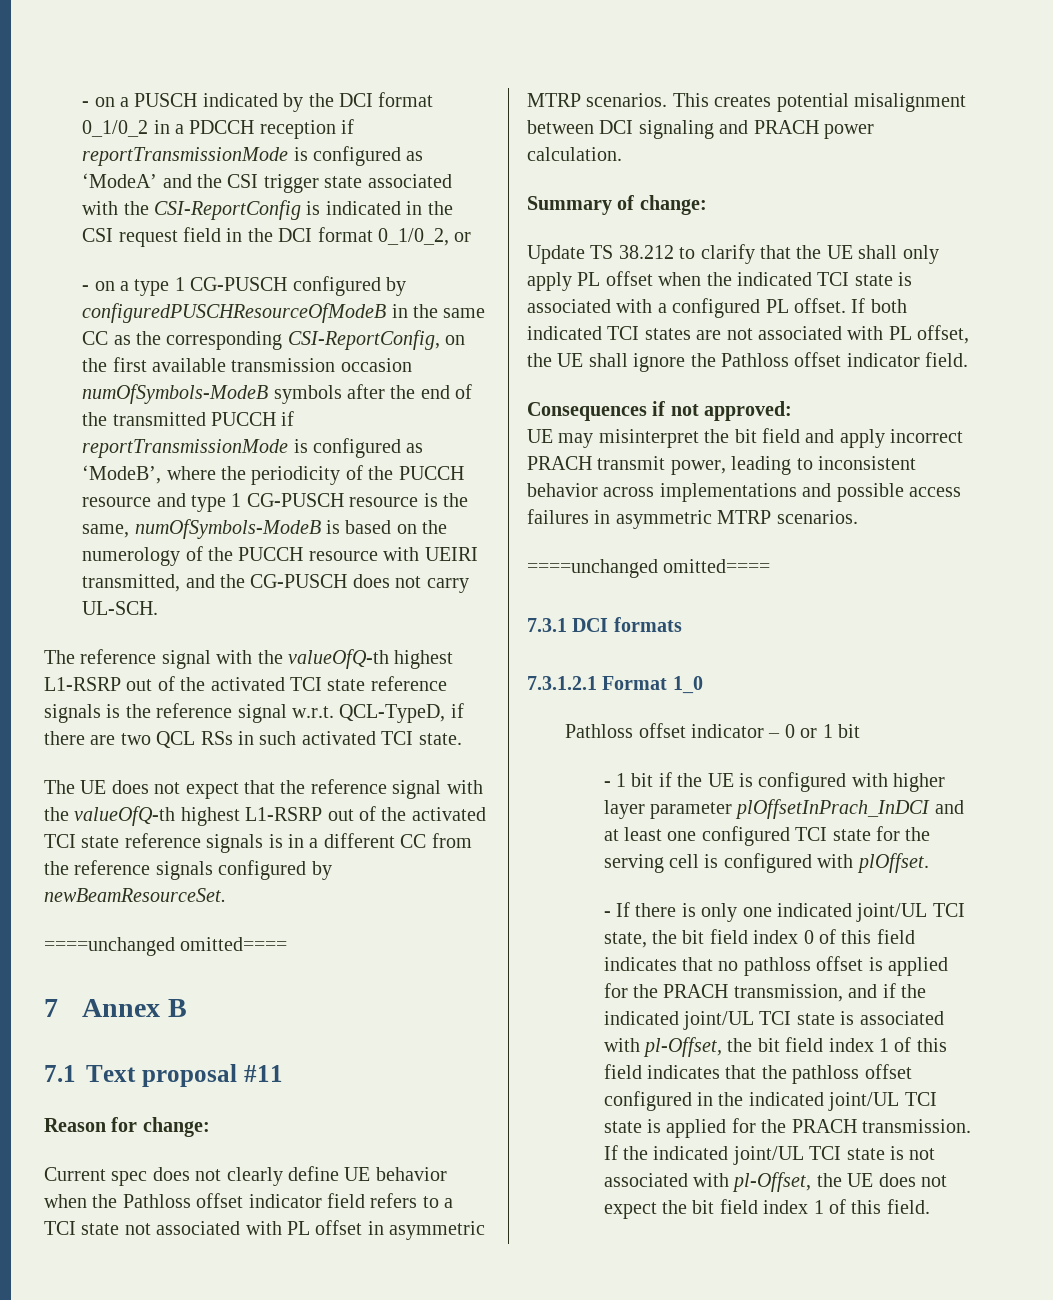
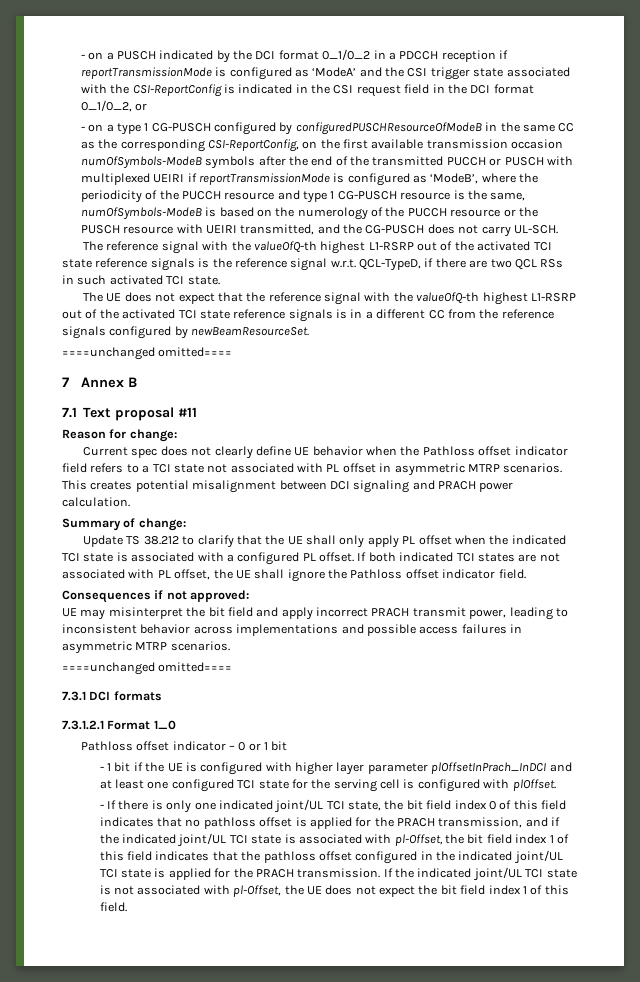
(277, 419) none -> [489,156,573,166] [80,173,185,185] or PUSCH with multiplexed UEIRI
(378, 556) none -> [503,207,538,217] [80,225,174,234] or the PUSCH resource

